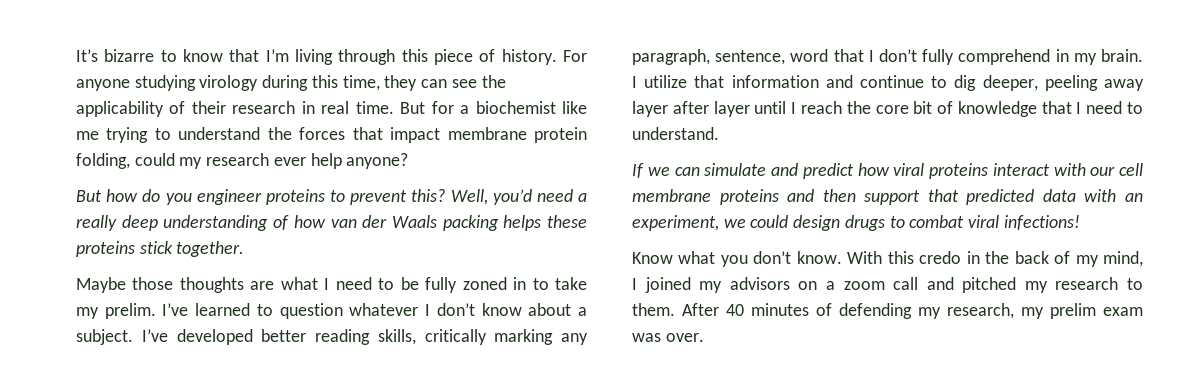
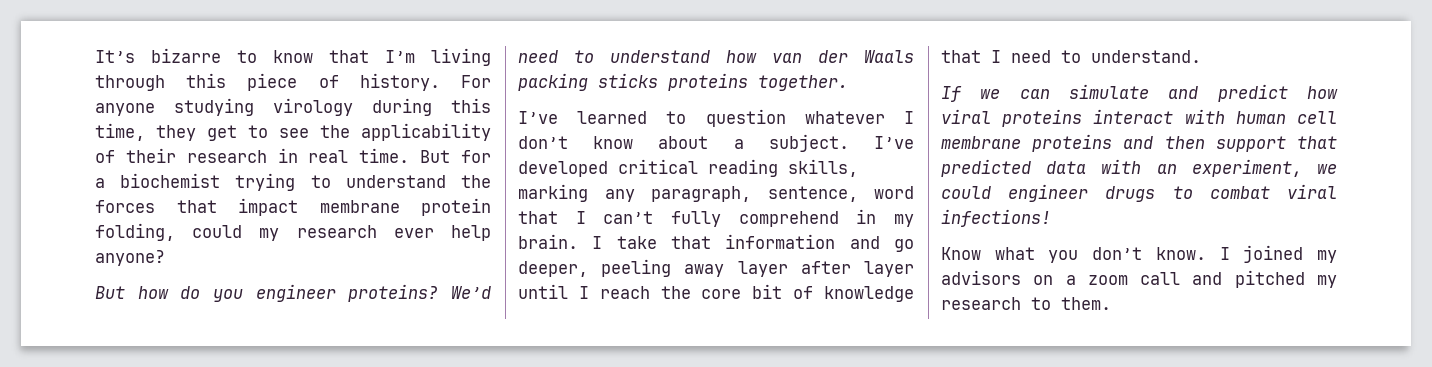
[421,79,448,88] can -> [207,125,268,141] get to
[561,101,587,114] [76,131,99,140] like me -> (221, 180) none
[265,189,588,205] [76,215,290,231] proteins to prevent this? Well, you’d need a really deep understanding of -> [348,284,491,302] [518,50,710,63] proteins? We’d need to understand
[503,215,587,231] [76,241,245,257] [76,277,587,293] [76,303,156,319] helps these proteins stick together. // Maybe those thoughts are what I need to be fully zoned in to take my prelim. -> [598,73,848,91] sticks proteins together. //
[261,329,307,342] better -> [618,159,698,174] critical
[424,329,487,345] critically -> (858, 168) none
[879,49,917,62] don’t -> [603,211,654,224] can’t
[644,75,688,88] utilize -> [616,236,657,249] take
[860,75,977,91] continue to dig -> [894,239,914,252] go
[1090,167,1116,176] our -> [1235,111,1286,124] human
[793,215,841,231] design -> [1008,184,1089,202] engineer
[847,251,1143,267] With this credo in the back of my mind, -> (1206, 253) none
[682,303,1143,319] [632,333,704,342] After 40 minutes of defending my research, my prelim exam was over. -> (1111, 303) none

